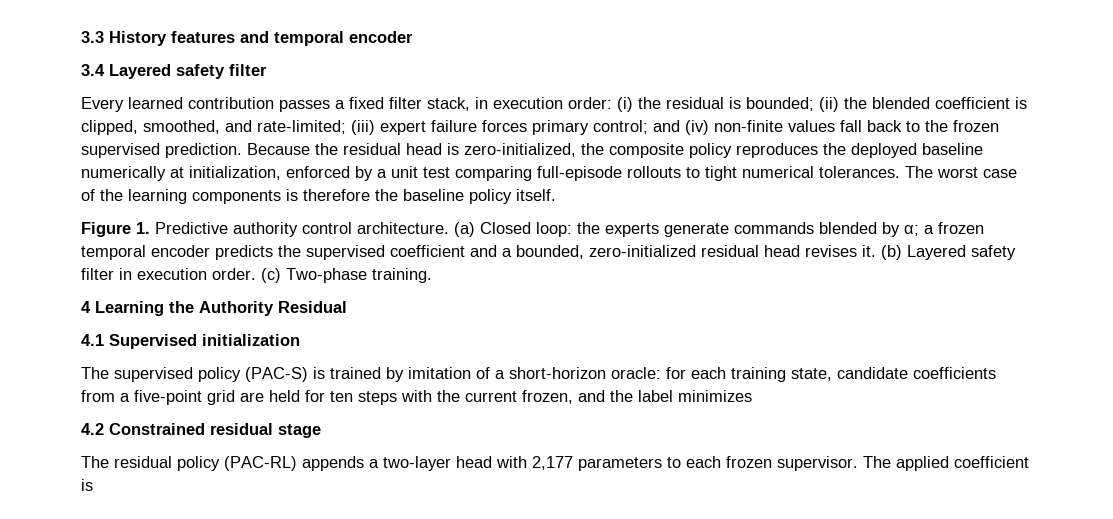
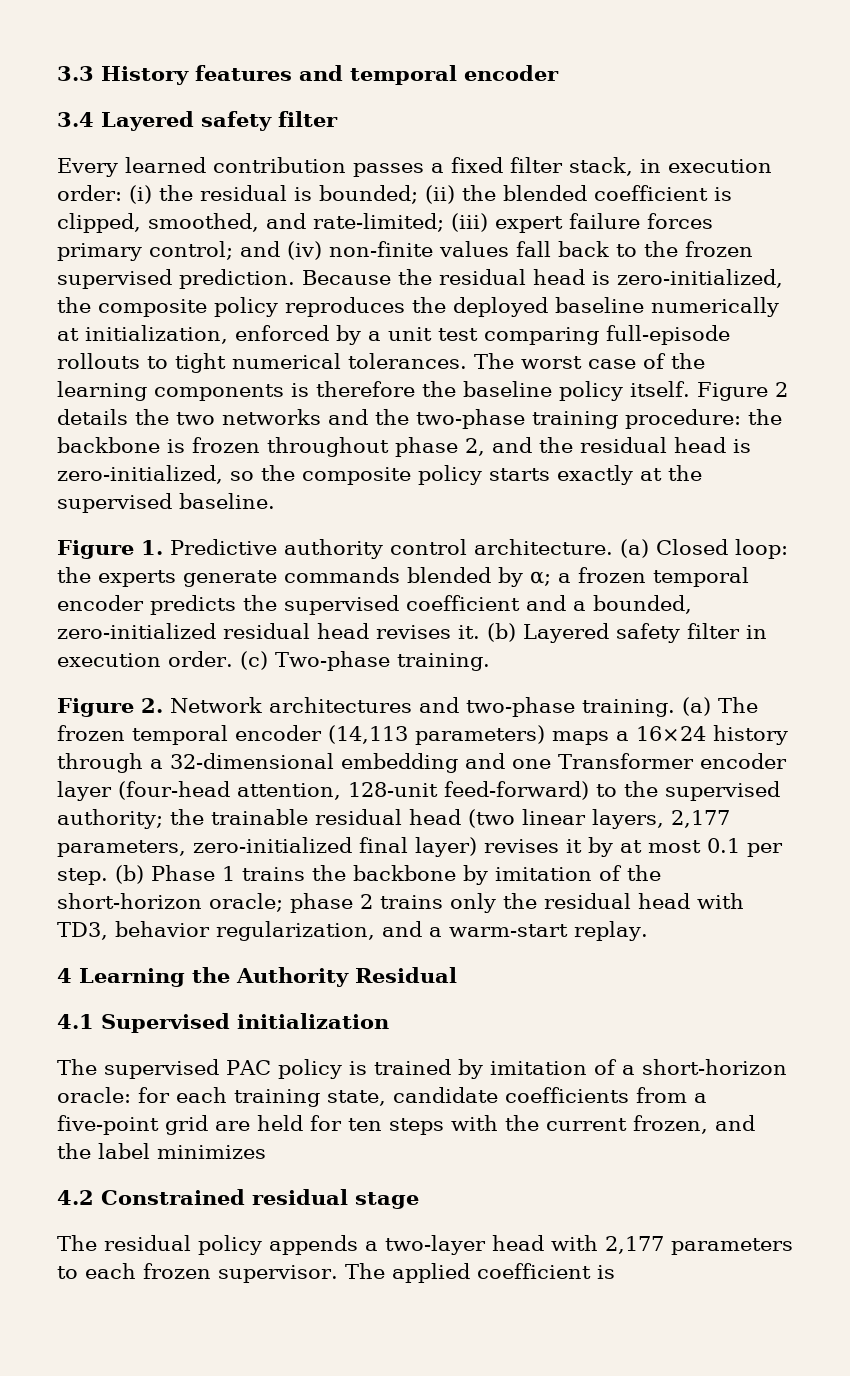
(556, 195) none -> [696,382,788,401] [57,409,782,429] [57,437,751,457] [57,465,702,485] [57,493,275,513] Figure 2 details the two networks and the two-phase training procedure: the backbone is frozen throughout phase 2, and the residual head is zero-initialized, so the composite policy starts exactly at the supervised baseline.
(432, 275) none -> [57,697,758,717] [57,725,788,745] [57,753,787,773] [57,781,780,801] [57,809,730,829] [57,837,783,857] [57,865,661,885] [57,893,744,913] [57,921,648,941] // Figure 2. Network architectures and two-phase training. (a) The frozen temporal encoder (14,113 parameters) maps a 16×24 history through a 32-dimensional embedding and one Transformer encoder layer (four-head attention, 128-unit feed-forward) to the supervised authority; the trainable residual head (two linear layers, 2,177 parameters, zero-initialized final layer) revises it by at most 0.1 per step. (b) Phase 1 trains the backbone by imitation of the short-horizon oracle; phase 2 trains only the residual head with TD3, behavior regularization, and a warm-start replay.
[198,367,308,382] policy (PAC-S) -> [226,1059,342,1079] PAC policy
[224,456,297,471] (PAC-RL) -> (262, 1245) none

